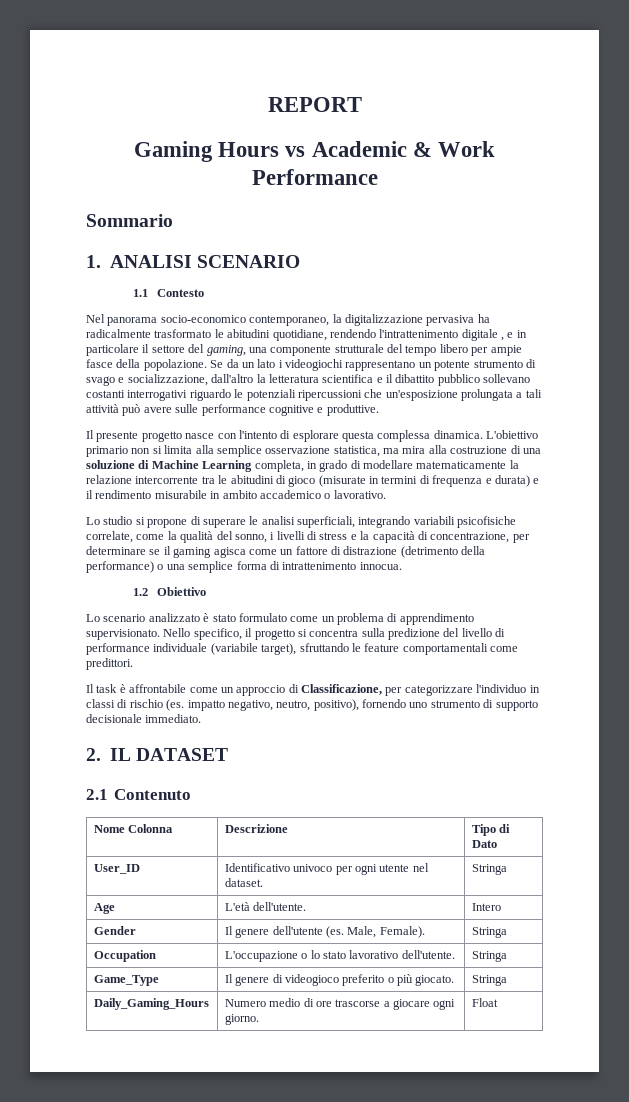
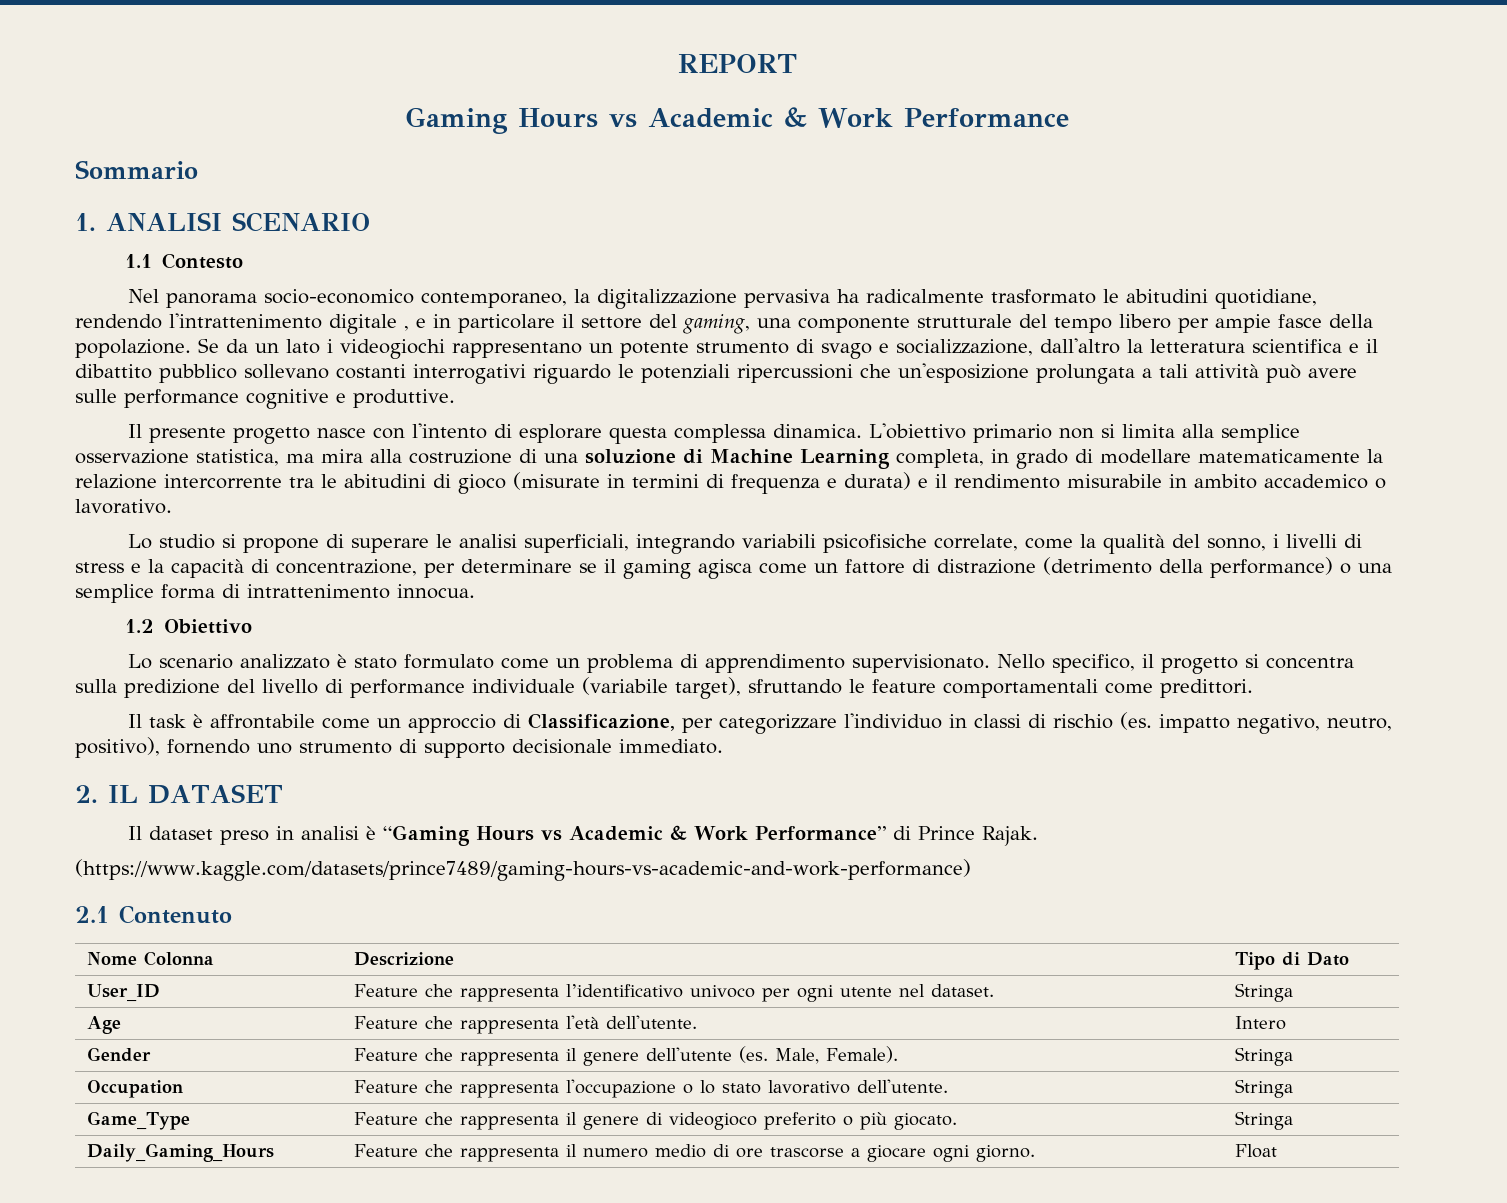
(228, 754) none -> [128,825,1039,846] [75,859,971,881] // Il dataset preso in analisi è “Gaming Hours vs Academic & Work Performance” di Prince Rajak. // (https://www.kaggle.com/datasets/prince7489/gaming-hours-vs-academic-and-work-performance)
[224,863,290,872] Identificativo -> [354,984,684,1002] Feature che rappresenta l’identificativo
[224,902,250,911] L'età -> [354,1015,600,1034] Feature che rappresenta l'età
[224,926,233,935] Il -> [354,1048,578,1066] Feature che rappresenta il
[224,951,298,962] L'occupazione -> [354,1079,677,1098] Feature che rappresenta l'occupazione
[224,974,233,983] Il -> [354,1112,578,1130] Feature che rappresenta il
[224,999,266,1007] Numero -> [354,1144,649,1162] Feature che rappresenta il numero

